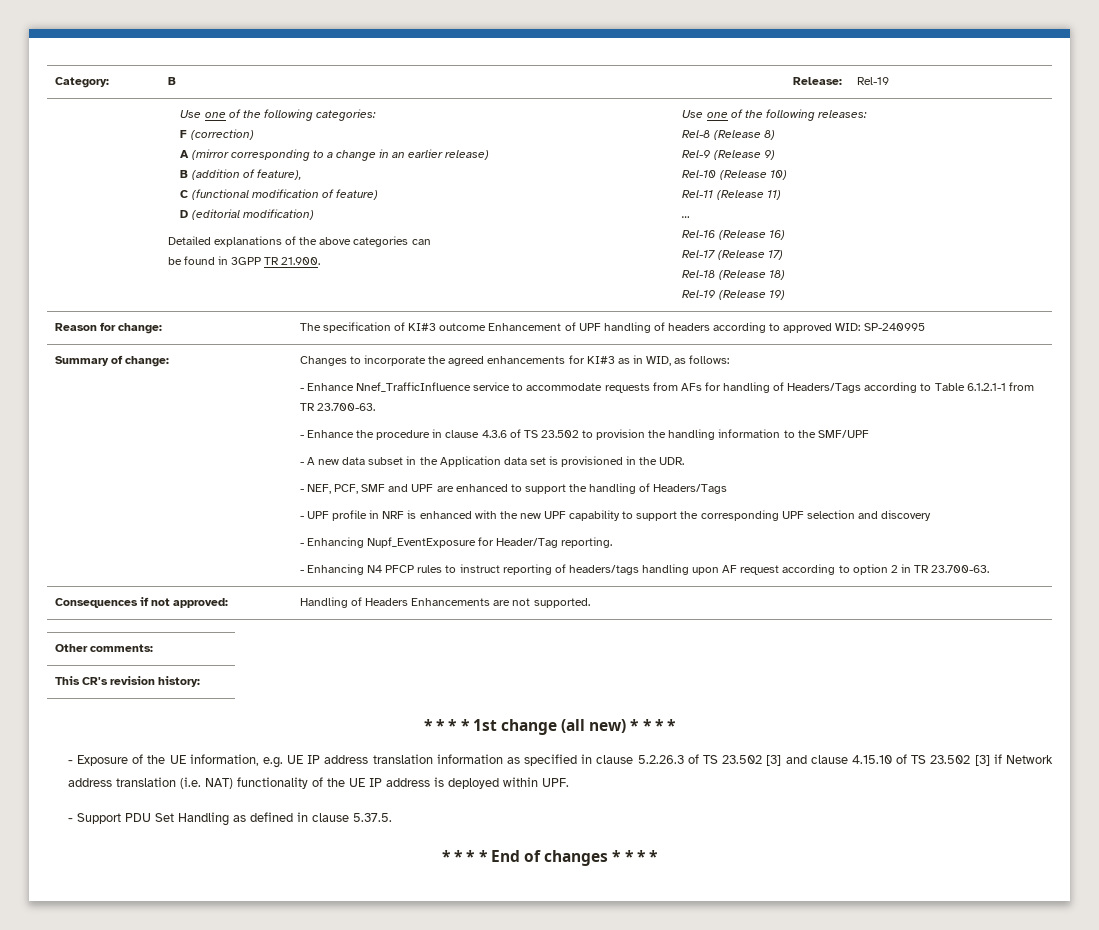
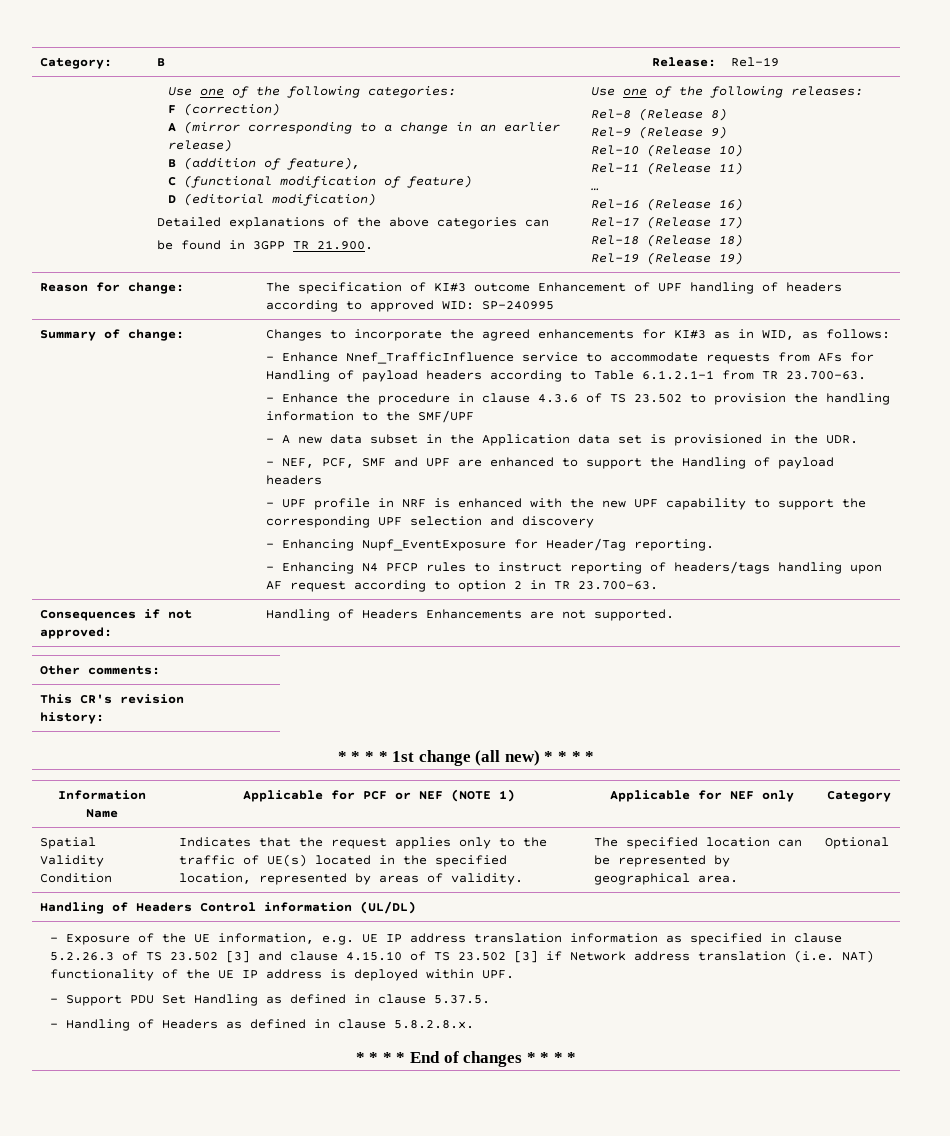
[722,382,862,393] handling of Headers/Tags -> [266,370,483,382] Handling of payload headers
[589,483,728,494] handling of Headers/Tags -> [682,457,835,469] [266,475,323,485] Handling of payload headers
(676, 725) none -> [58,790,146,800] [86,809,118,818] [243,789,515,802] [610,790,794,802] [826,791,891,802] [40,837,97,849] [40,855,105,867] [40,873,113,883] [179,837,548,849] [179,854,508,867] [179,873,524,885] [594,837,803,849] [594,855,731,867] [594,873,739,885] [825,837,890,849] [40,901,417,914] // Information Name | Applicable for PCF or NEF (NOTE 1) | Applicable for NEF only | Category // Spatial Validity Condition | Indicates that the request applies only to the traffic of UE(s) located in the specified location, represented by areas of validity. | The specified location can be represented by geographical area. | Optional // Handling of Headers Control information (UL/DL)
(392, 817) none -> [50,1019,475,1031] // - Handling of Headers as defined in clause 5.8.2.8.x.

